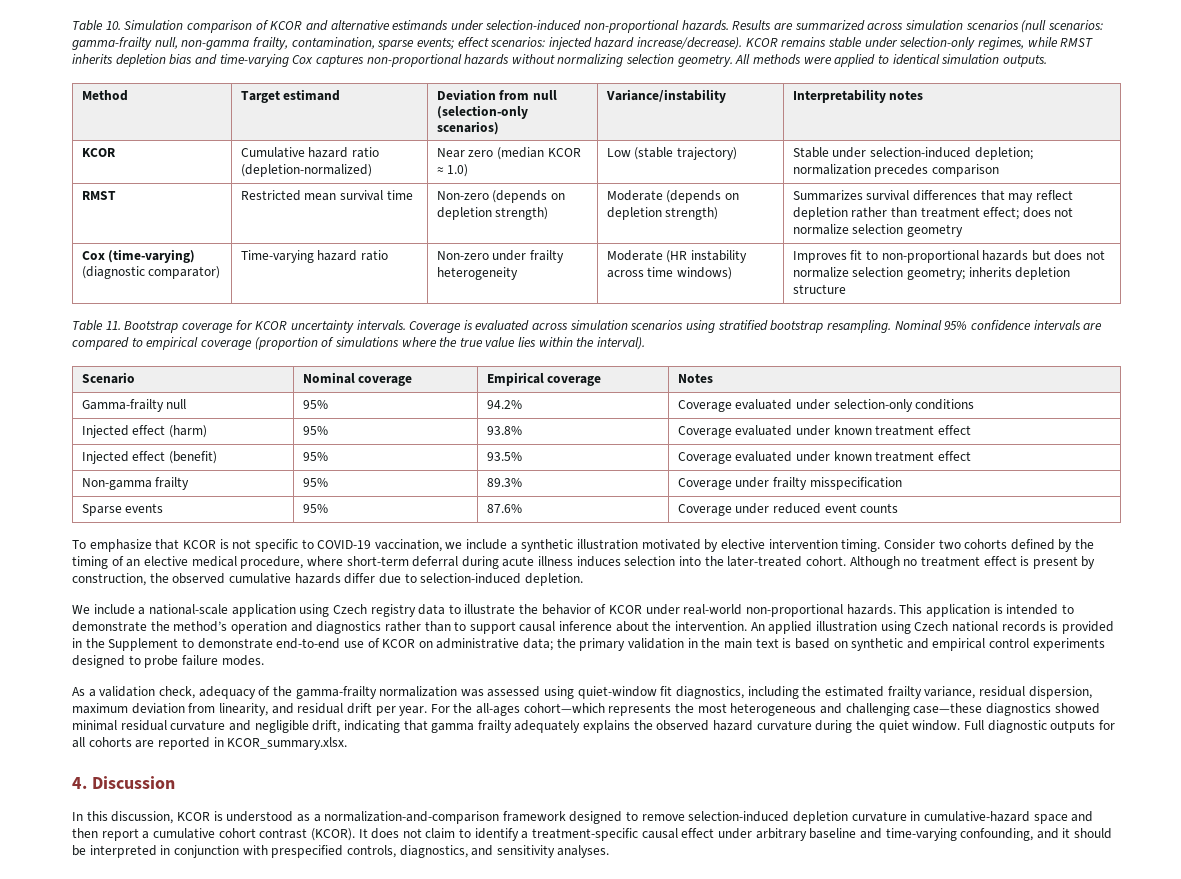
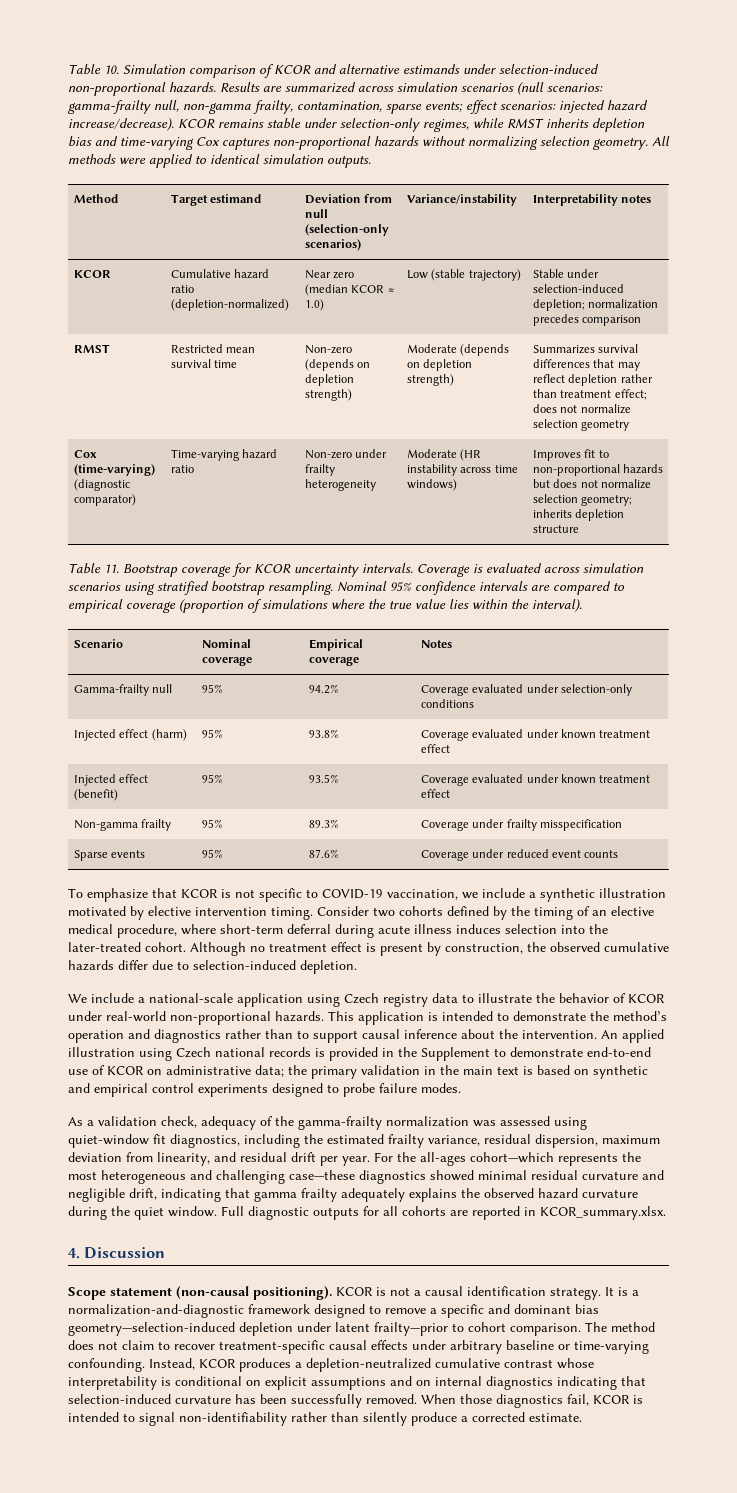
[72,811,1094,824] [72,828,368,841] In this discussion, KCOR is understood as a normalization-and-comparison framework designed to remove selection-induced depletion curvature in cumulative-hazard space and then report a cumulative cohort contrast (KCOR). It -> [68,1286,639,1300] [68,1304,599,1318] [68,1322,655,1336] Scope statement (non-causal positioning). KCOR is not a causal identification strategy. It is a normalization-and-diagnostic framework designed to remove a specific and dominant bias geometry—selection-induced depletion under latent frailty—prior to cohort comparison. The method
[474,828,529,841] identify a -> [174,1344,215,1350] recover
[681,828,715,838] effect -> [371,1340,408,1350] effects
[859,828,1113,841] [72,845,610,858] and time-varying confounding, and it should be interpreted in conjunction with prespecified controls, diagnostics, and sensitivity analyses. -> [558,1341,649,1354] [68,1358,594,1372] [68,1376,646,1390] [68,1394,643,1408] [68,1412,582,1426] or time-varying confounding. Instead, KCOR produces a depletion-neutralized cumulative contrast whose interpretability is conditional on explicit assumptions and on internal diagnostics indicating that selection-induced curvature has been successfully removed. When those diagnostics fail, KCOR is intended to signal non-identifiability rather than silently produce a corrected estimate.

